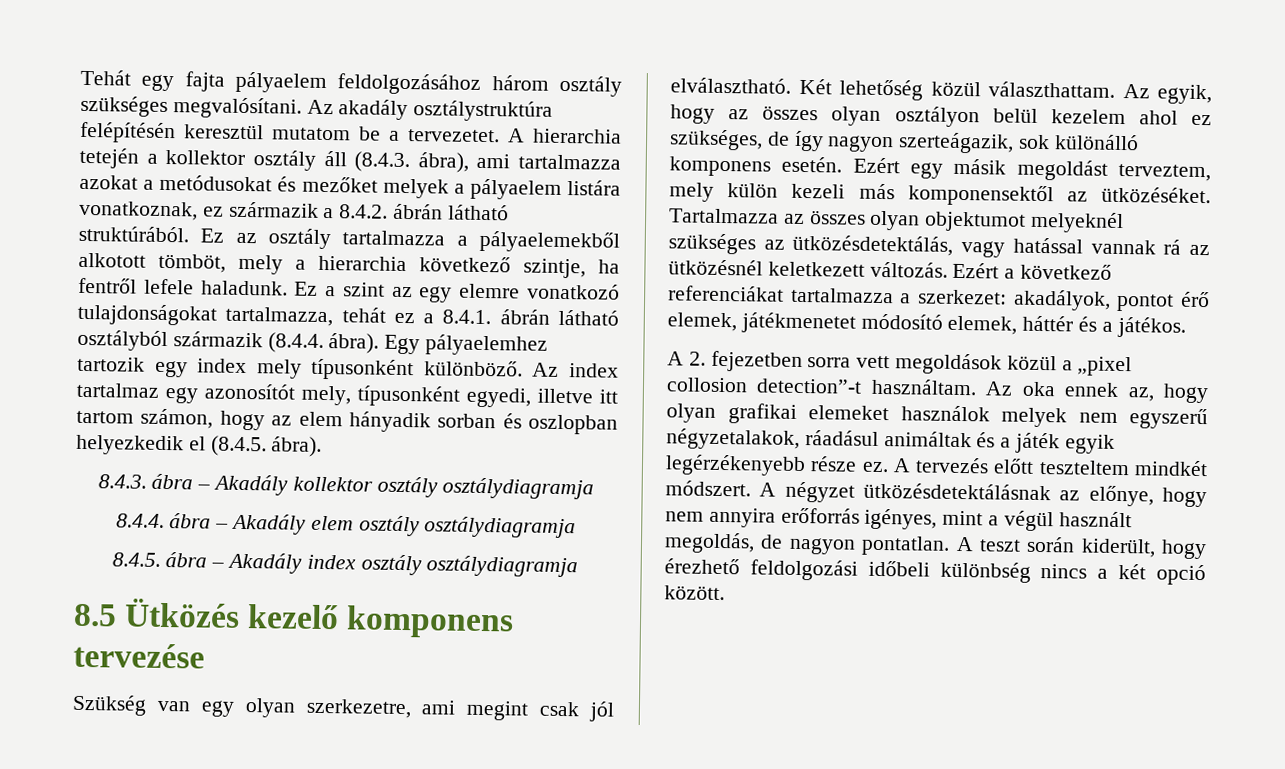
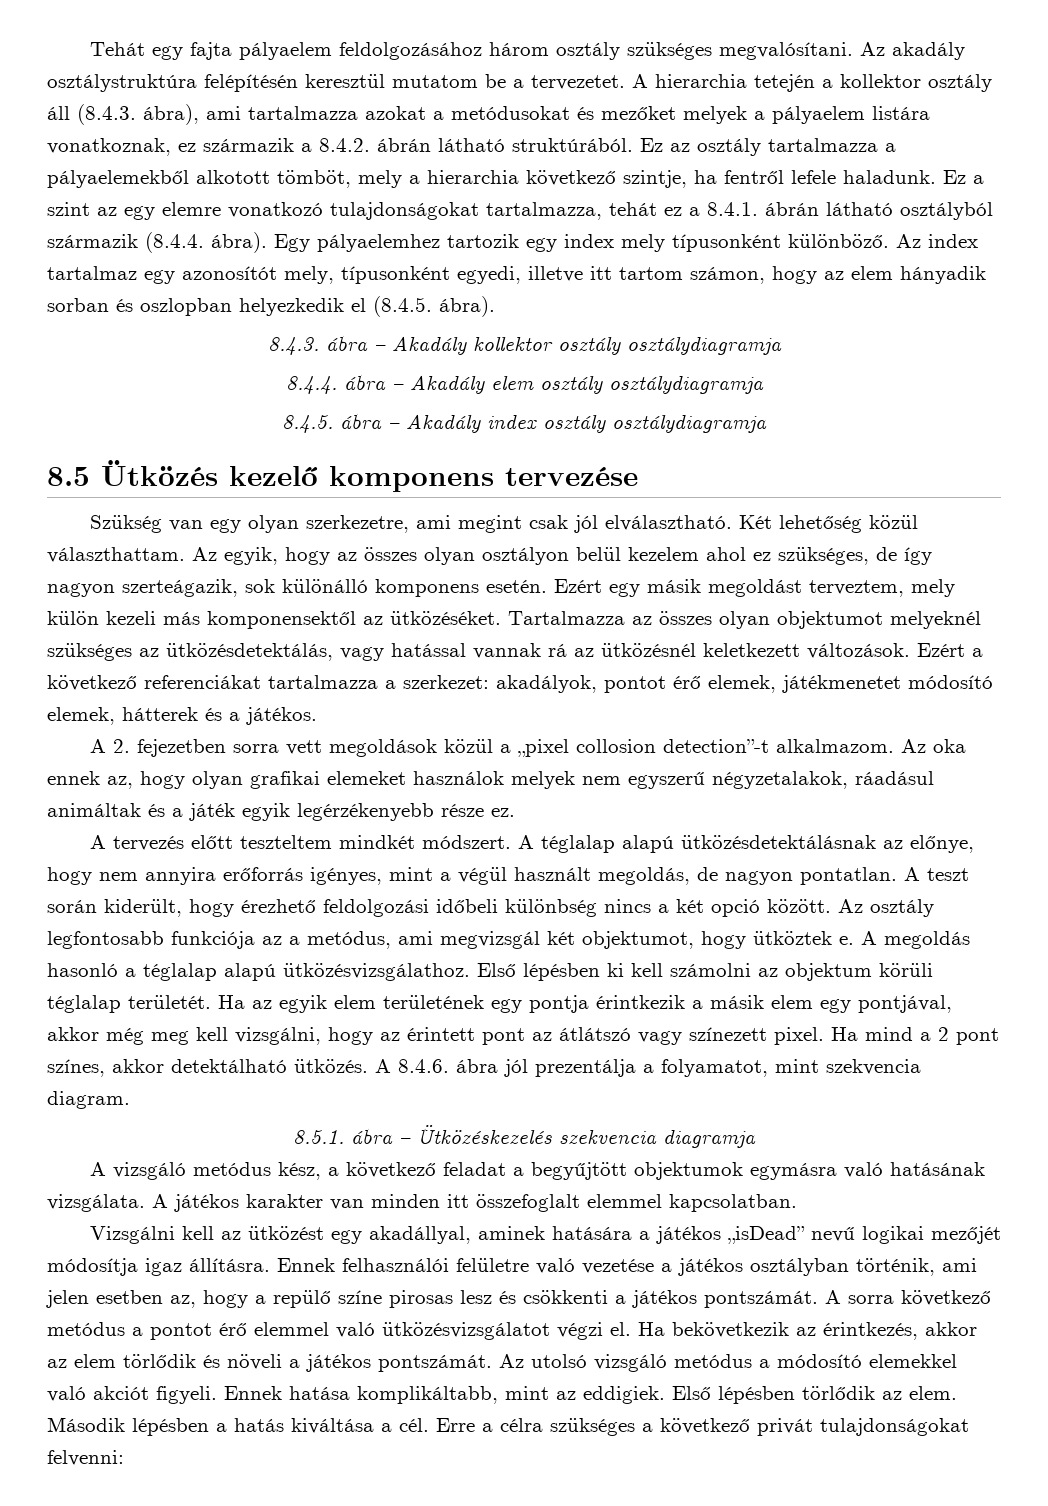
[869,261,948,278] változás. -> [807,643,910,659] változások.
[1022,315,1074,332] háttér -> [122,707,198,721] hátterek
[870,378,977,396] használtam. -> [775,739,894,753] alkalmazom.
(889, 467) none -> (515, 812) //
[784,481,855,503] négyzet -> [540,835,674,853] téglalap alapú
(725, 593) none -> [838,899,934,917] [47,931,970,949] [47,963,933,981] [47,995,952,1013] [47,1027,999,1045] [47,1059,921,1077] [47,1091,130,1109] [293,1125,756,1148] [89,1162,985,1180] [47,1194,797,1212] [89,1226,1001,1245] [47,1258,977,1276] [46,1290,991,1308] [47,1322,977,1340] [47,1354,957,1372] [47,1386,957,1404] [47,1417,969,1436] [47,1450,124,1466] Az osztály legfontosabb funkciója az a metódus, ami megvizsgál két objektumot, hogy ütköztek e. A megoldás hasonló a téglalap alapú ütközésvizsgálathoz. Első lépésben ki kell számolni az objektum körüli téglalap területét. Ha az egyik elem területének egy pontja érintkezik a másik elem egy pontjával, akkor még meg kell vizsgálni, hogy az érintett pont az átlátszó vagy színezett pixel. Ha mind a 2 pont színes, akkor detektálható ütközés. A 8.4.6. ábra jól prezentálja a folyamatot, mint szekvencia diagram. // 8.5.1. ábra – Ütközéskezelés szekvencia diagramja // A vizsgáló metódus kész, a következő feladat a begyűjtött objektumok egymásra való hatásának vizsgálata. A játékos karakter van minden itt összefoglalt elemmel kapcsolatban. // Vizsgálni kell az ütközést egy akadállyal, aminek hatására a játékos „isDead” nevű logikai mezőjét módosítja igaz állításra. Ennek felhasználói felületre való vezetése a játékos osztályban történik, ami jelen esetben az, hogy a repülő színe pirosas lesz és csökkenti a játékos pontszámát. A sorra következő metódus a pontot érő elemmel való ütközésvizsgálatot végzi el. Ha bekövetkezik az érintkezés, akkor az elem törlődik és növeli a játékos pontszámát. Az utolsó vizsgáló metódus a módosító elemekkel való akciót figyeli. Ennek hatása komplikáltabb, mint az eddigiek. Első lépésben törlődik az elem. Második lépésben a hatás kiváltása a cél. Erre a célra szükséges a következő privát tulajdonságokat felvenni:

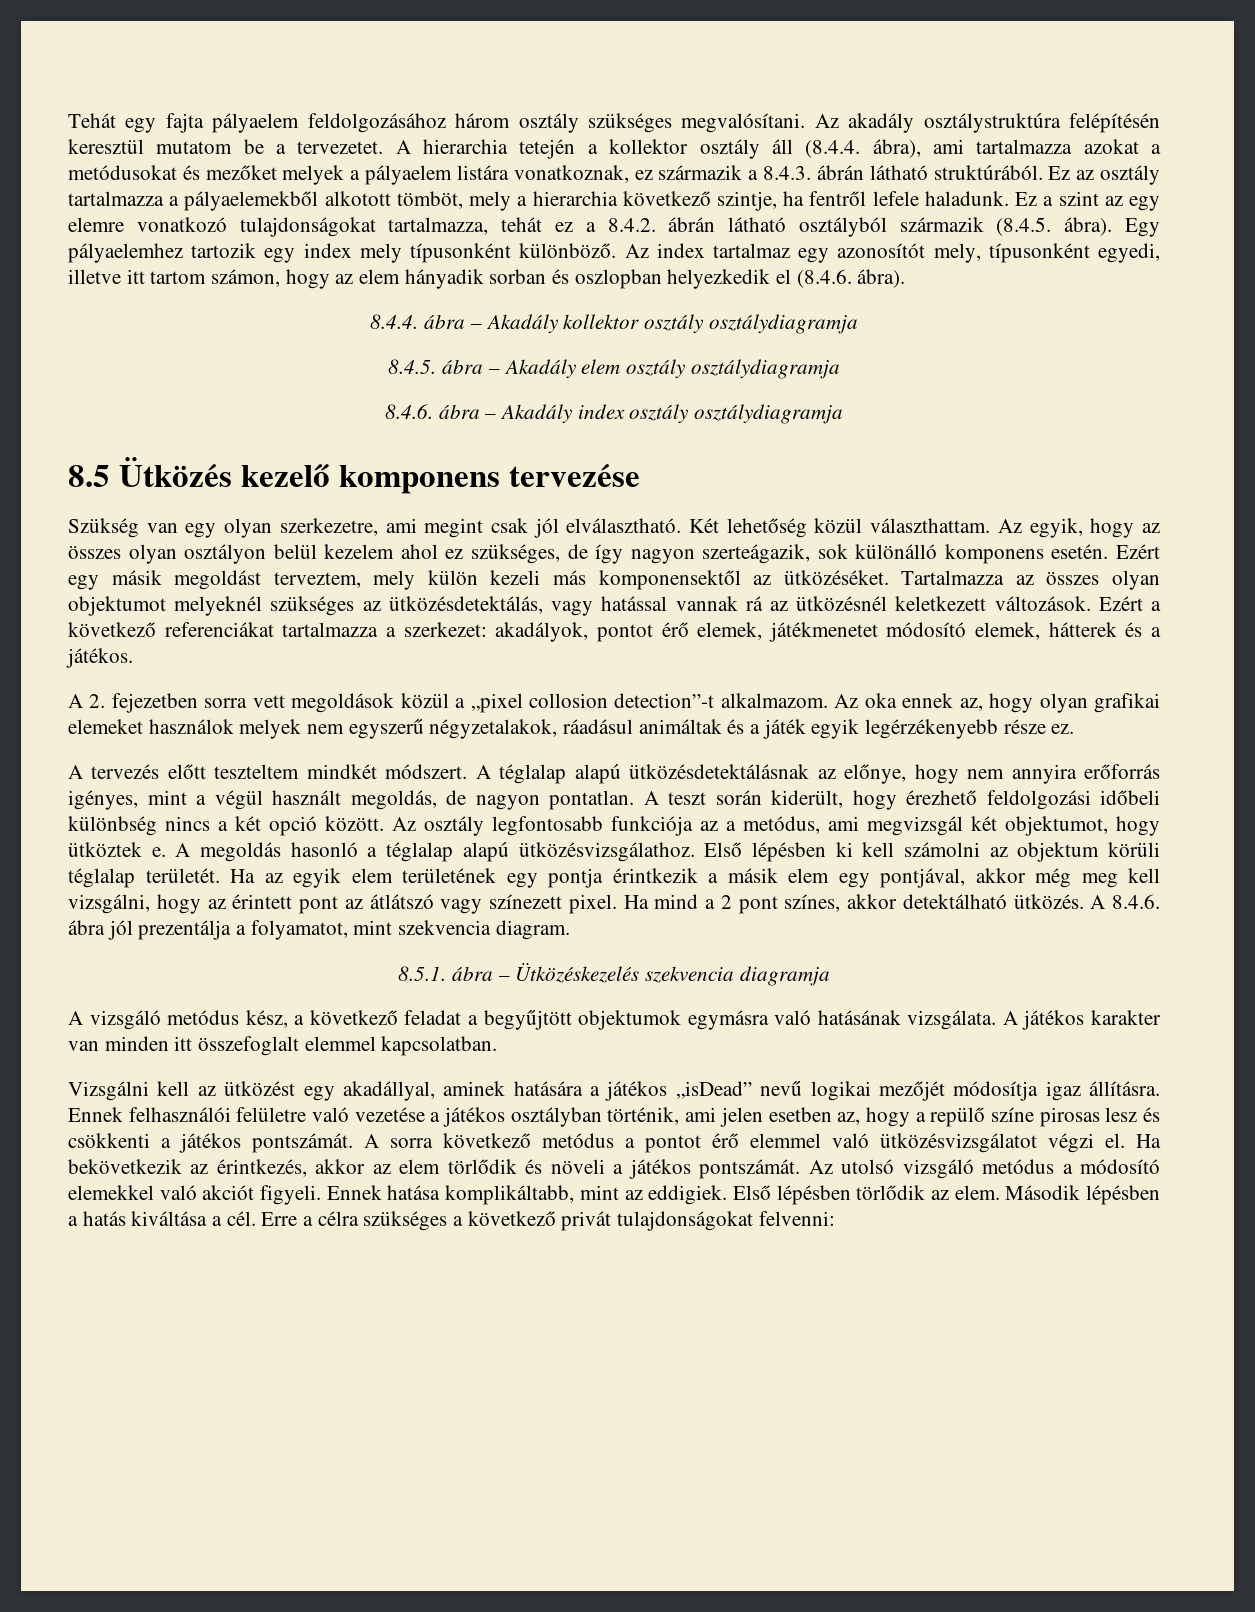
[77,104,136,125] (8.4.3. -> [805,140,861,158] (8.4.4.
[319,138,370,152] 8.4.2. -> [763,166,812,180] 8.4.3.
[707,202,758,216] 8.4.1. -> [607,218,656,232] 8.4.2.
[145,232,204,253] (8.4.4. -> [996,217,1052,236] (8.4.5.
[373,296,432,317] (8.4.5. -> [796,269,852,288] (8.4.6.
[267,337,319,355] 8.4.3. -> [370,314,419,329] 8.4.4.
[285,376,337,394] 8.4.4. -> [388,359,437,374] 8.4.5.
[282,415,333,433] 8.4.5. -> [384,404,433,419] 8.4.6.

